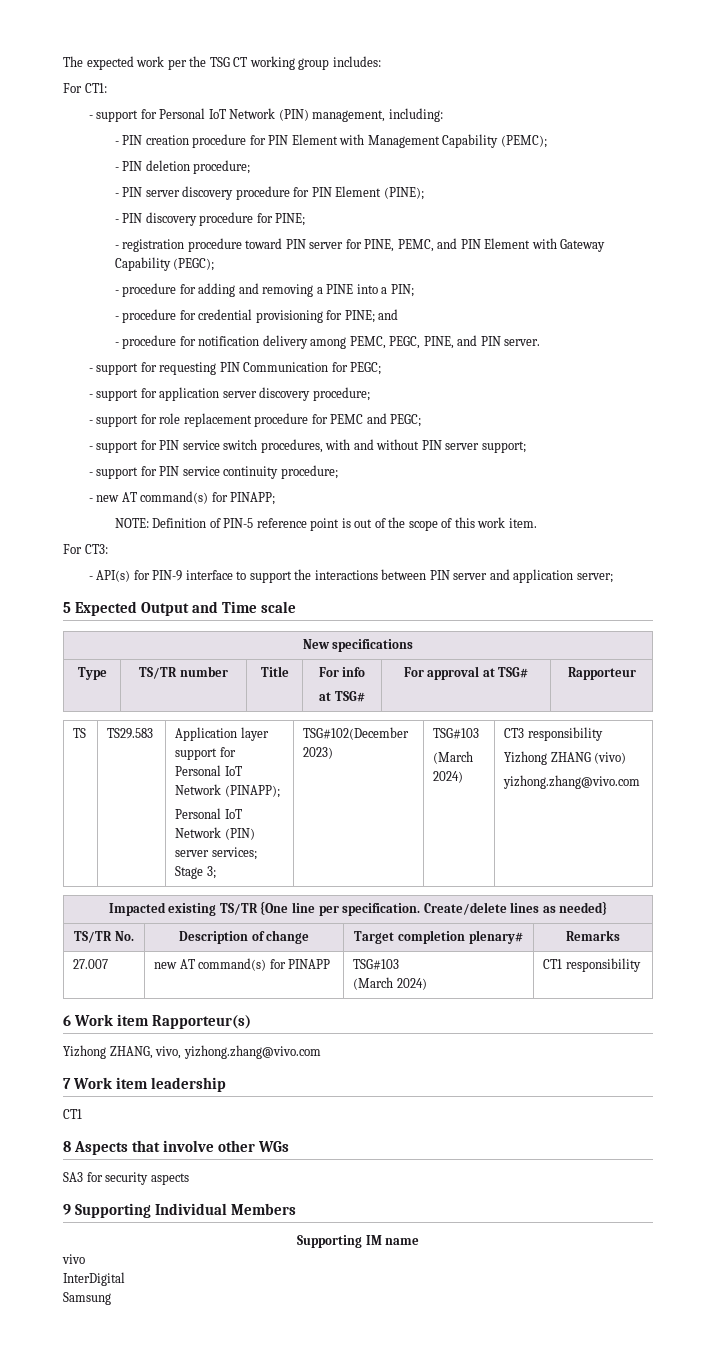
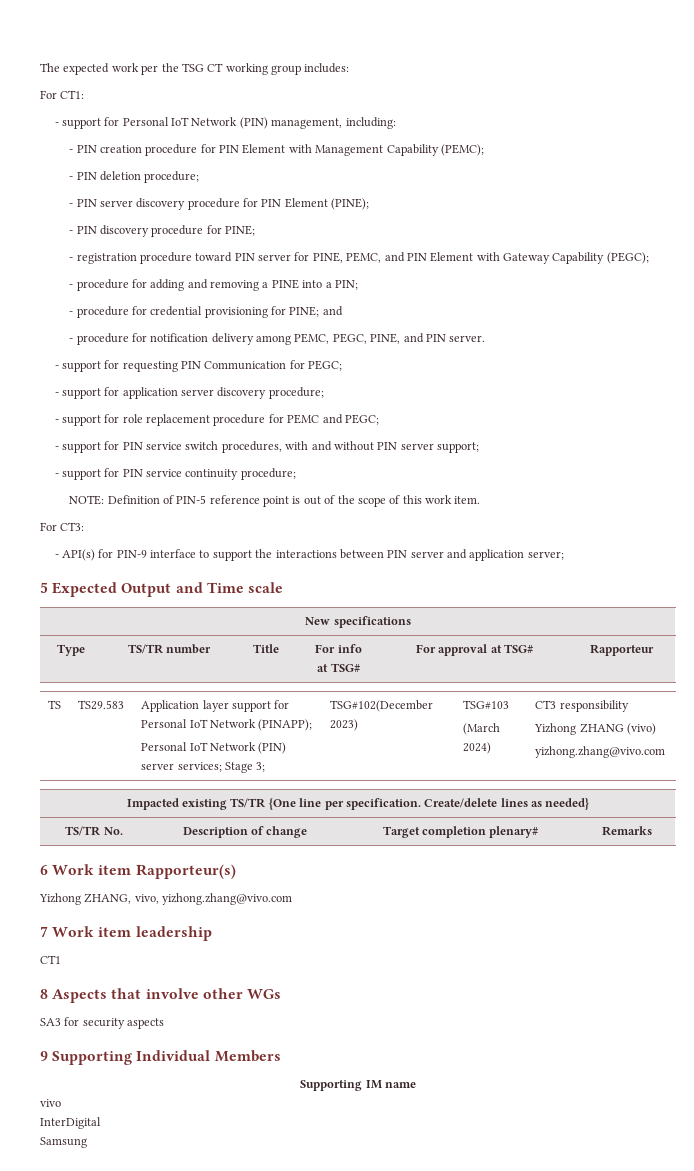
[88,491,276,505] // - new AT command(s) for PINAPP; -> (296, 474) none
[73,959,109,969] [154,958,331,971] [353,959,400,970] [353,977,427,990] [543,958,641,972] // 27.007 | new AT command(s) for PINAPP | TSG#103 // (March 2024) | CT1 responsibility -> (652, 831) none

